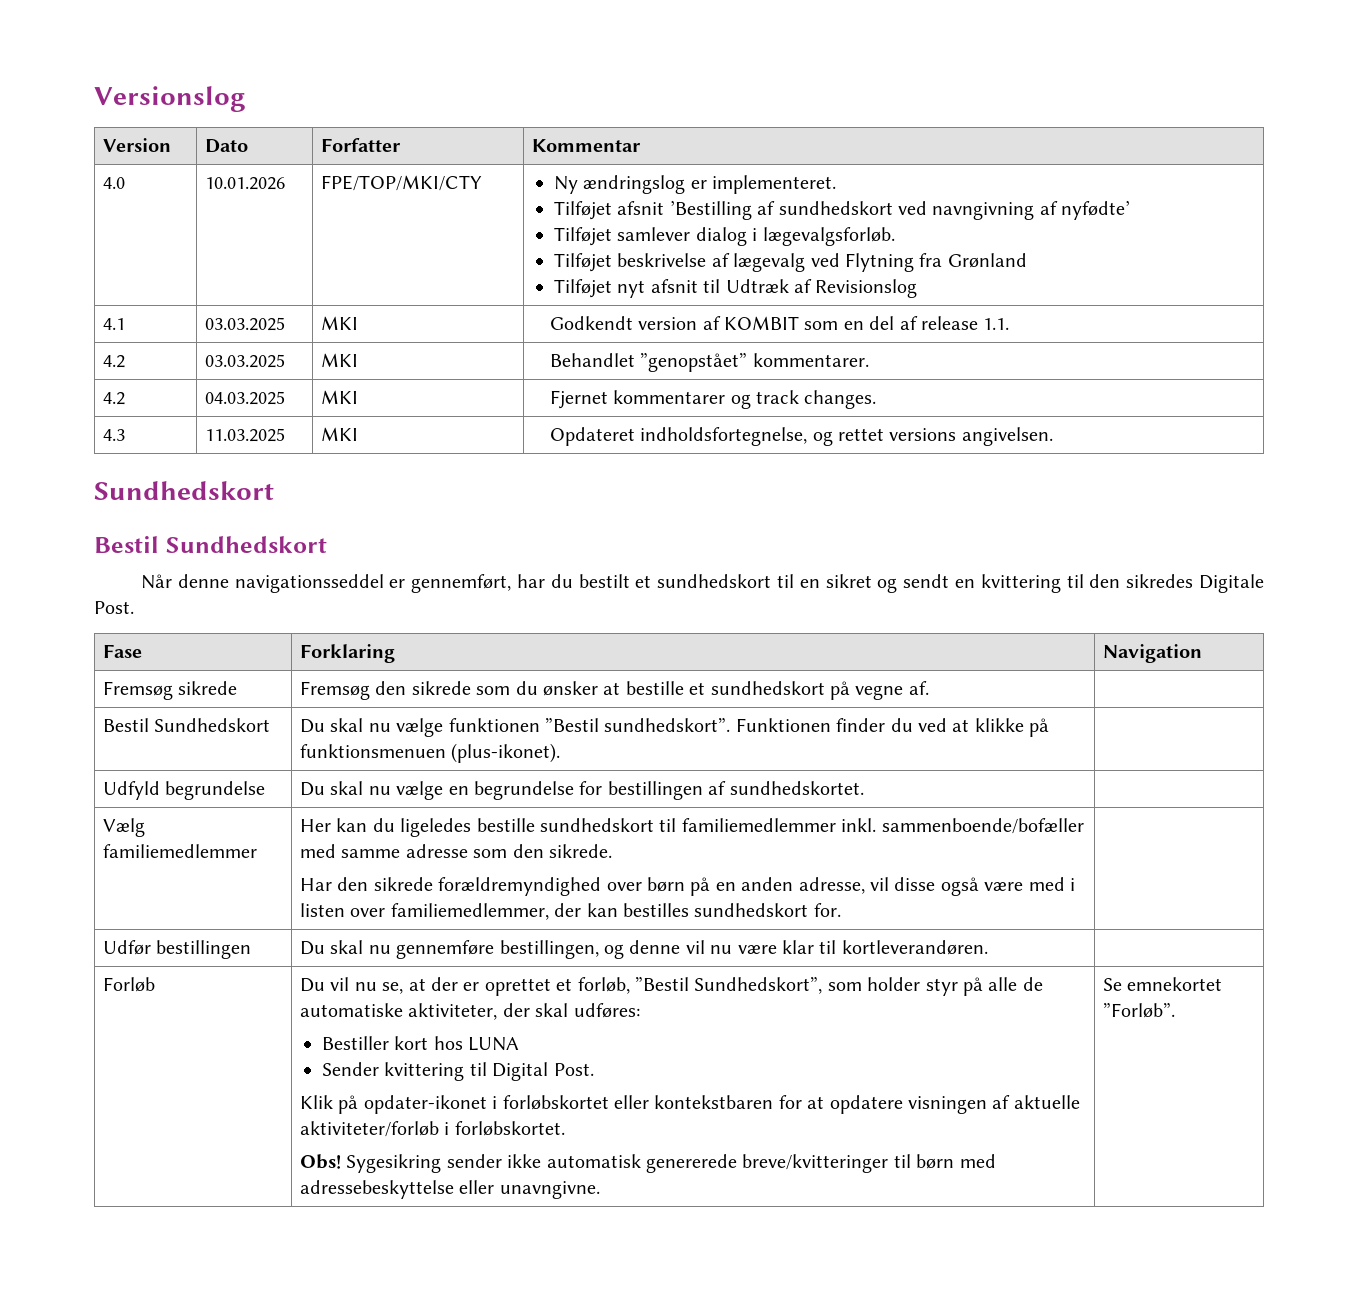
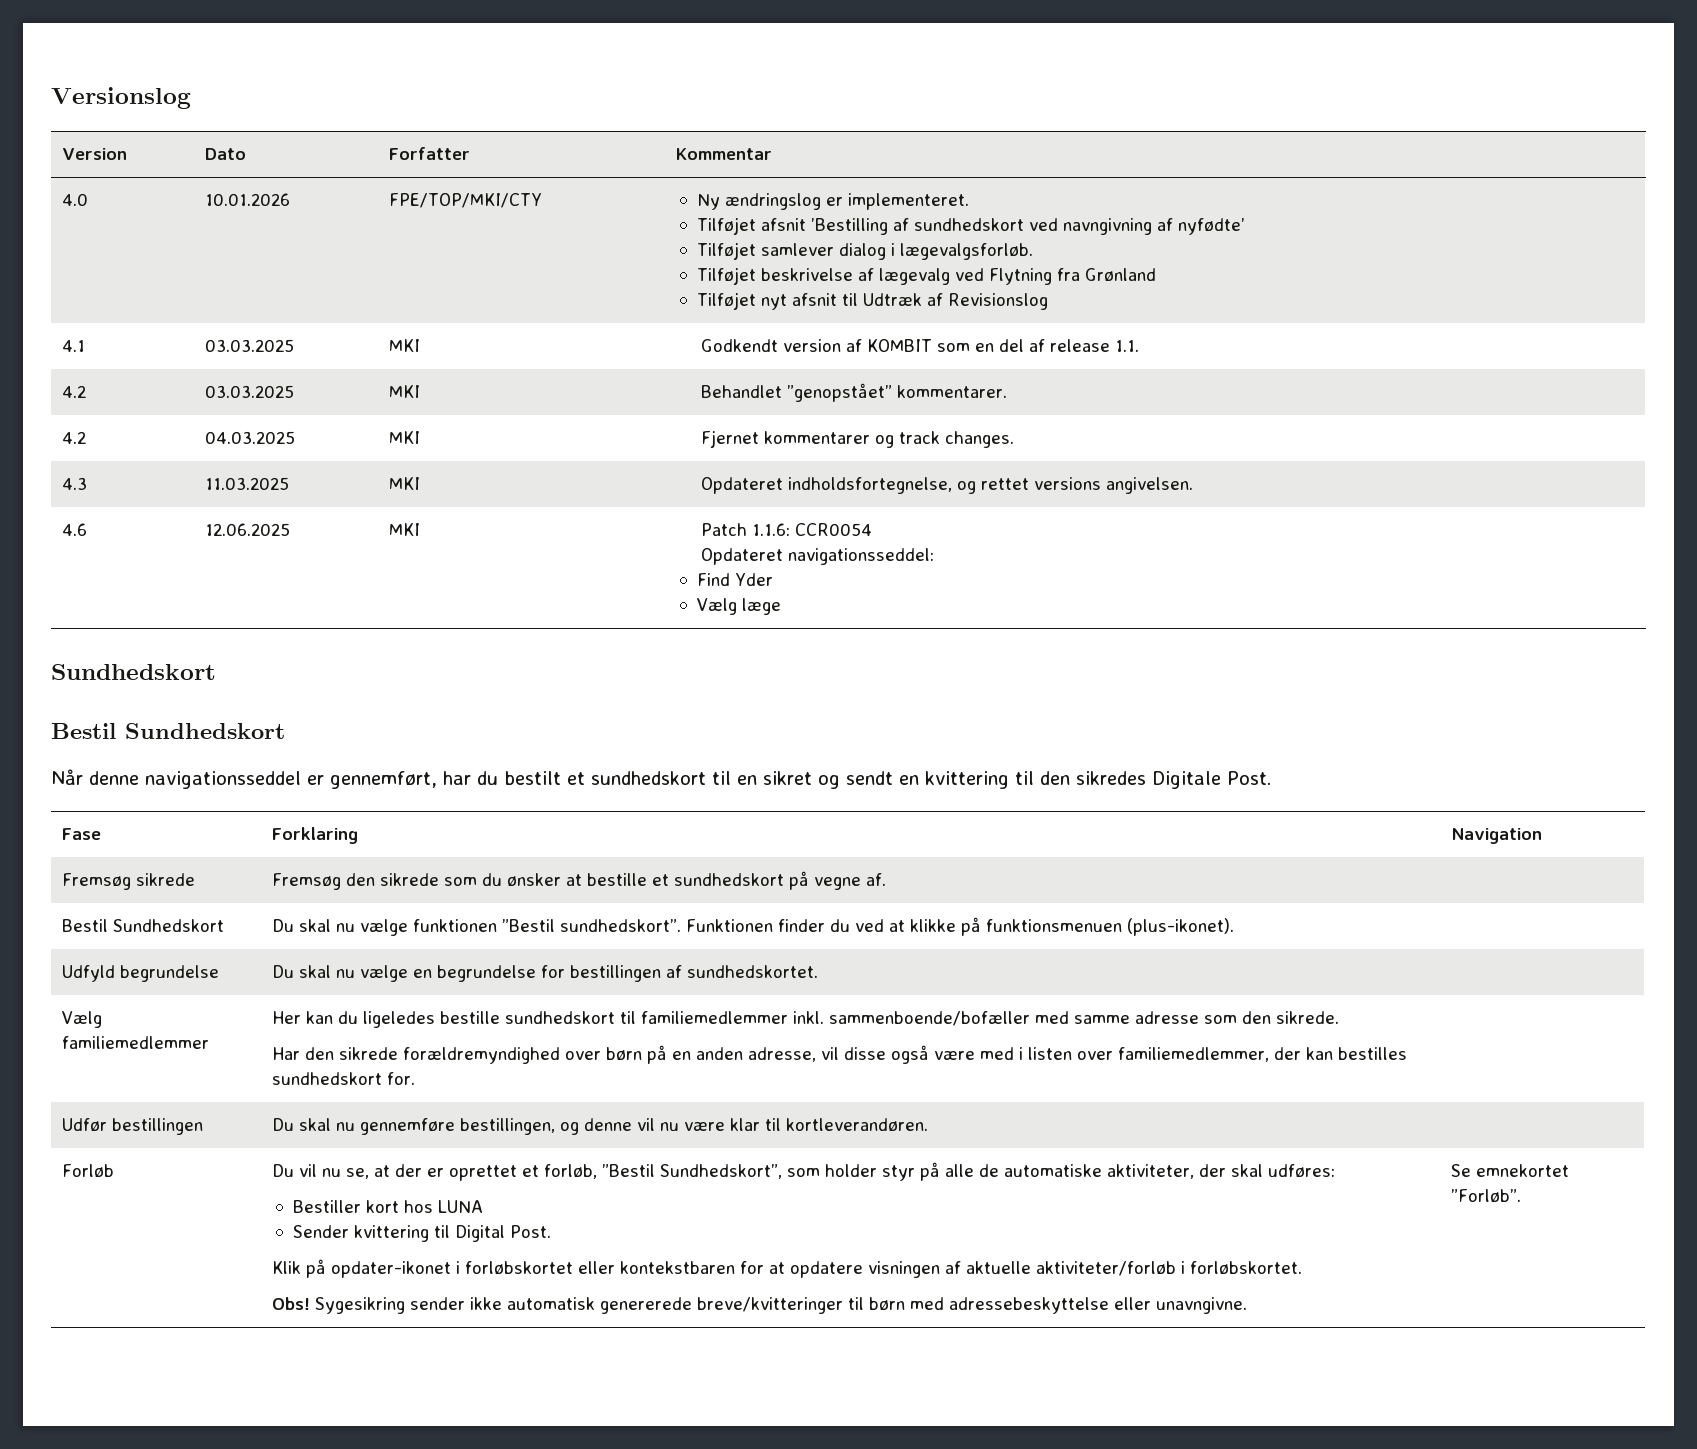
(1053, 436) none -> [62,523,88,536] [205,523,291,536] [389,523,421,536] [700,523,872,536] [700,548,934,565] [696,573,773,586] [696,598,781,615] // 4.6 | 12.06.2025 | MKI | Patch 1.1.6: CCR0054 // Opdateret navigationsseddel: // Find Yder // Vælg læge

